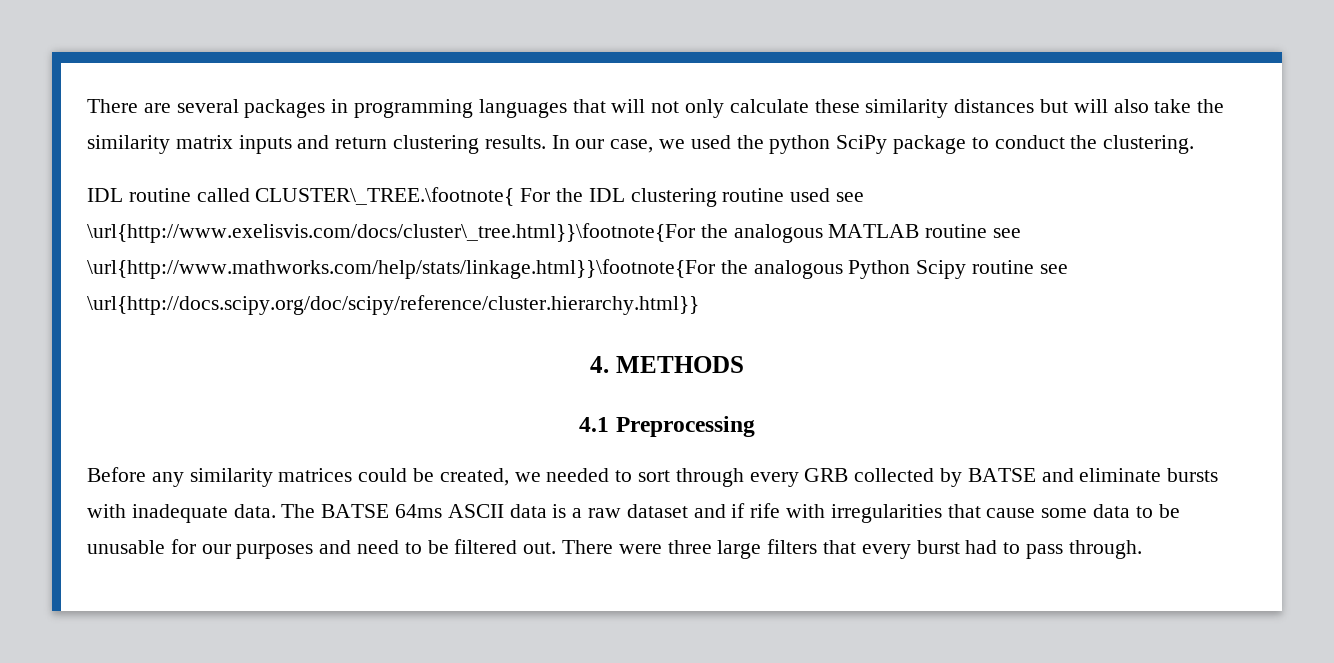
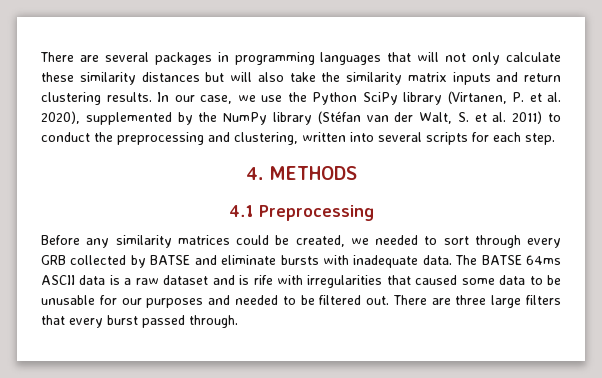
[690,135,1195,154] [87,187,865,207] [87,223,1022,243] [87,259,1068,279] [87,295,699,315] used the python SciPy package to conduct the clustering. // IDL routine called CLUSTER\_TREE.\footnote{ For the IDL clustering routine used see \url{http://www.exelisvis.com/docs/cluster\_tree.html}}\footnote{For the analogous MATLAB routine see \url{http://www.mathworks.com/help/stats/linkage.html}}\footnote{For the analogous Python Scipy routine see \url{http://docs.scipy.org/doc/scipy/reference/cluster.hierarchy.html}} -> [261,91,561,105] [41,111,561,125] [41,132,555,145] use the Python SciPy library (Virtanen, P. et al. 2020), supplemented by the NumPy library (Stéfan van der Walt, S. et al. 2011) to conduct the preprocessing and clustering, written into several scripts for each step.
[731,503,746,518] if -> [239,275,250,285] is
[986,508,1036,518] cause -> [415,275,458,285] caused
[357,540,400,554] need -> [234,295,278,305] needed
[618,544,662,554] were -> [431,298,451,305] are
[965,540,1064,559] had to pass -> [142,315,185,328] passed

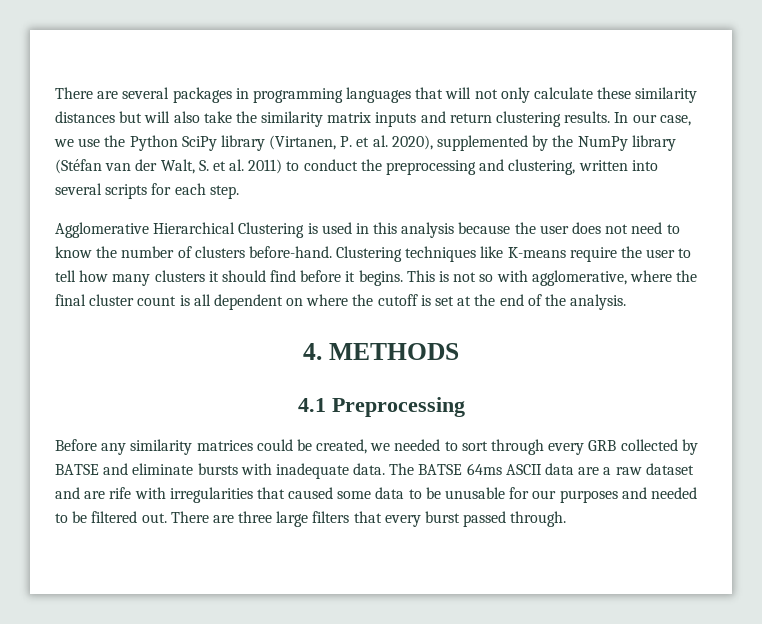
(555, 139) none -> [55,222,680,238] [55,246,692,262] [55,270,698,286] [55,294,627,310] // Agglomerative Hierarchical Clustering is used in this analysis because the user does not need to know the number of clusters before-hand. Clustering techniques like K-means require the user to tell how many clusters it should find before it begins. This is not so with agglomerative, where the final cluster count is all dependent on where the cutoff is set at the end of the analysis.
[109,275,120,285] is -> [578,467,600,475] are
[239,275,250,285] is -> [84,491,106,499] are

